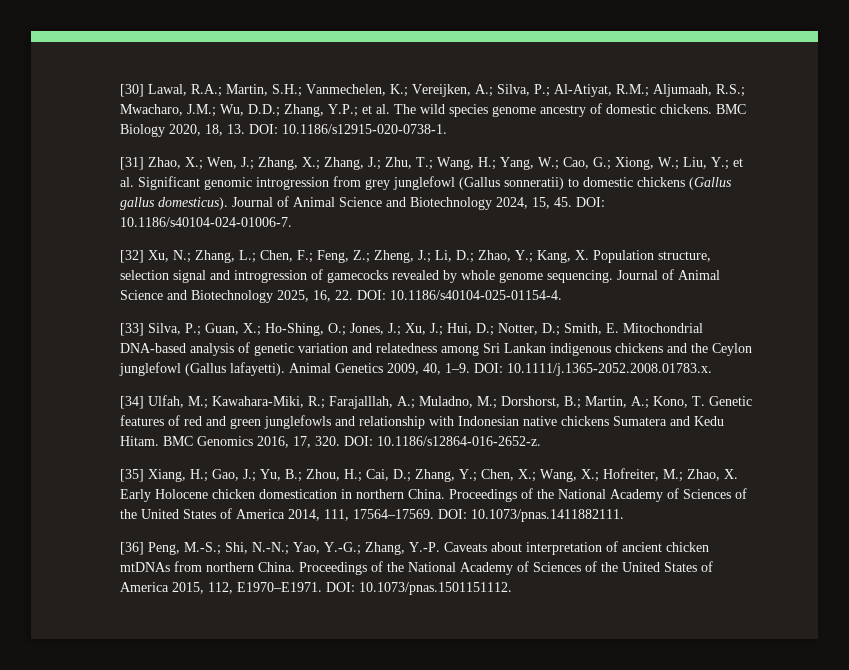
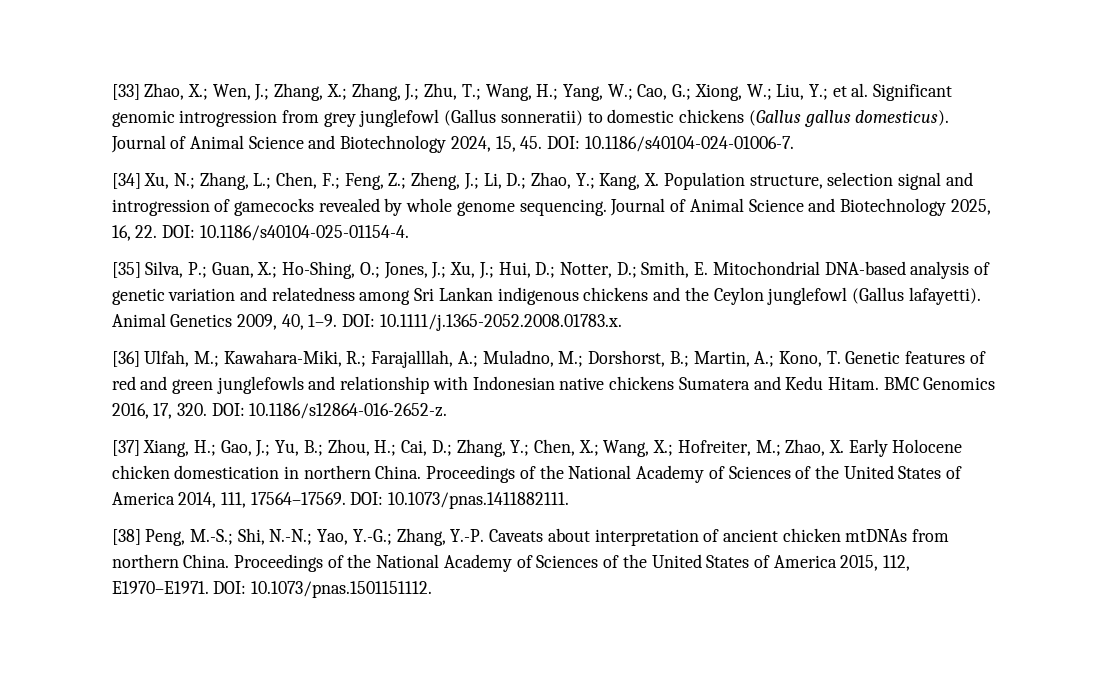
[120,84,746,97] [120,103,747,117] [120,124,448,137] [120,157,145,170] [30] Lawal, R.A.; Martin, S.H.; Vanmechelen, K.; Vereijken, A.; Silva, P.; Al-Atiyat, R.M.; Aljumaah, R.S.; Mwacharo, J.M.; Wu, D.D.; Zhang, Y.P.; et al. The wild species genome ancestry of domestic chickens. BMC Biology 2020, 18, 13. DOI: 10.1186/s12915-020-0738-1. // [31] -> [111,84,140,100] [33]
[120,250,145,263] [32] -> [111,173,141,189] [34]
[120,323,145,336] [33] -> [111,262,141,278] [35]
[120,396,145,409] [34] -> [111,351,140,367] [36]
[120,469,145,482] [35] -> [111,440,140,456] [37]
[120,542,145,555] [36] -> [111,529,141,545] [38]

